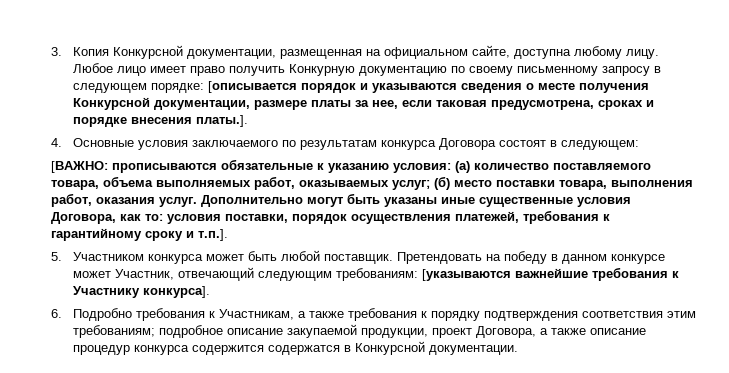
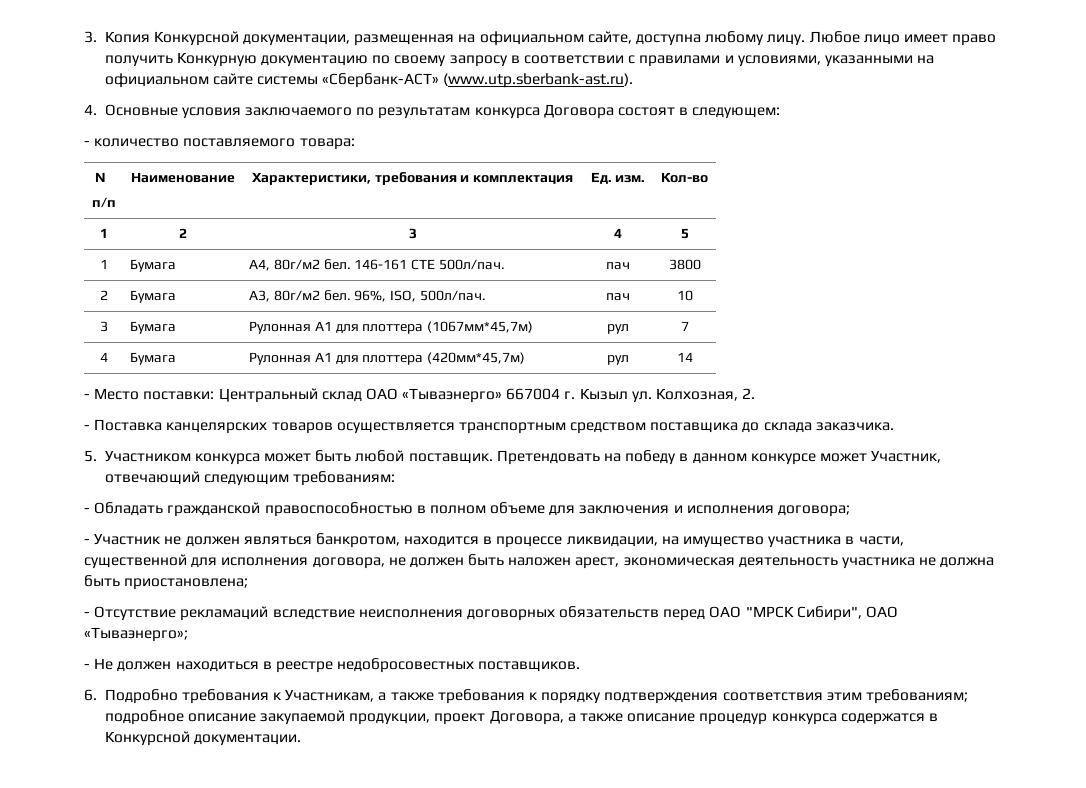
[516,66,598,76] письменному -> (447, 61) none
[72,81,649,93] [72,97,654,110] [72,115,248,127] следующем порядке: [описывается порядок и указываются сведения о месте получения Конкурсной документации, размере платы за нее, если таковая предусмотрена, сроках и порядке внесения платы.]. -> [524,55,935,67] [104,73,634,88] соответствии с правилами и условиями, указанными на официальном сайте системы «Сбербанк-АСТ» (www.utp.sberbank-ast.ru).
[51,159,651,173] [51,176,693,190] [51,193,631,207] [51,210,610,224] [51,228,228,241] [ВАЖНО: прописываются обязательные к указанию условия: (а) количество поставляемого товара, объема выполняемых работ, оказываемых услуг; (б) место поставки товара, выполнения работ, оказания услуг. Дополнительно могут быть указаны иные существенные условия Договора, как то: условия поставки, порядок осуществления платежей, требования к гарантийному сроку и т.п.]. -> [84,138,355,150] [94,172,114,182] [92,197,116,208] [131,172,235,183] [251,172,574,185] [590,172,646,184] [661,172,708,183] [100,228,108,238] [179,228,187,238] [408,228,417,239] [614,228,622,238] [680,228,689,239] [100,259,108,269] [130,259,177,272] [249,259,505,271] [606,262,630,270] [668,259,701,270] [100,290,108,300] [130,290,177,303] [249,290,486,302] [606,293,630,301] [676,290,693,301] [100,321,108,332] [130,321,177,334] [249,321,534,334] [607,324,629,334] [680,321,689,331] [100,352,108,362] [130,352,177,365] [249,352,526,365] [607,355,629,365] [676,352,693,362] [84,388,756,403] [84,419,894,434] - количество поставляемого товара: // № // п/п | Наименование | Характеристики, требования и комплектация | Ед. изм. | Кол-во // 1 | 2 | 3 | 4 | 5 // 1 | Бумага | А4, 80г/м2 бел. 146-161 СТЕ 500л/пач. | пач | 3800 // 2 | Бумага | А3, 80г/м2 бел. 96%, ISO, 500л/пач. | пач | 10 // 3 | Бумага | Рулонная А1 для плоттера (1067мм*45,7м) | рул | 7 // 4 | Бумага | Рулонная А1 для плоттера (420мм*45,7м) | рул | 14 // - Место поставки: Центральный склад ОАО «Тываэнерго» 667004 г. Кызыл ул. Колхозная, 2. // - Поставка канцелярских товаров осуществляется транспортным средством поставщика до склада заказчика.
[421,267,679,281] [72,286,210,298] [указываются важнейшие требования к Участнику конкурса]. -> [84,502,851,517] [84,533,904,548] [84,554,995,569] [84,575,249,590] [84,606,899,621] [84,627,188,642] [84,658,581,673] // - Обладать гражданской правоспособностью в полном объеме для заключения и исполнения договора; // - Участник не должен являться банкротом, находится в процессе ликвидации, на имущество участника в части, существенной для исполнения договора, не должен быть наложен арест, экономическая деятельность участника не должна быть приостановлена; // - Отсутствие рекламаций вследствие неисполнения договорных обязательств перед ОАО "МРСК Сибири", ОАО «Тываэнерго»; // - Не должен находиться в реестре недобросовестных поставщиков.
[191,345,264,355] содержится -> (837, 719) none

